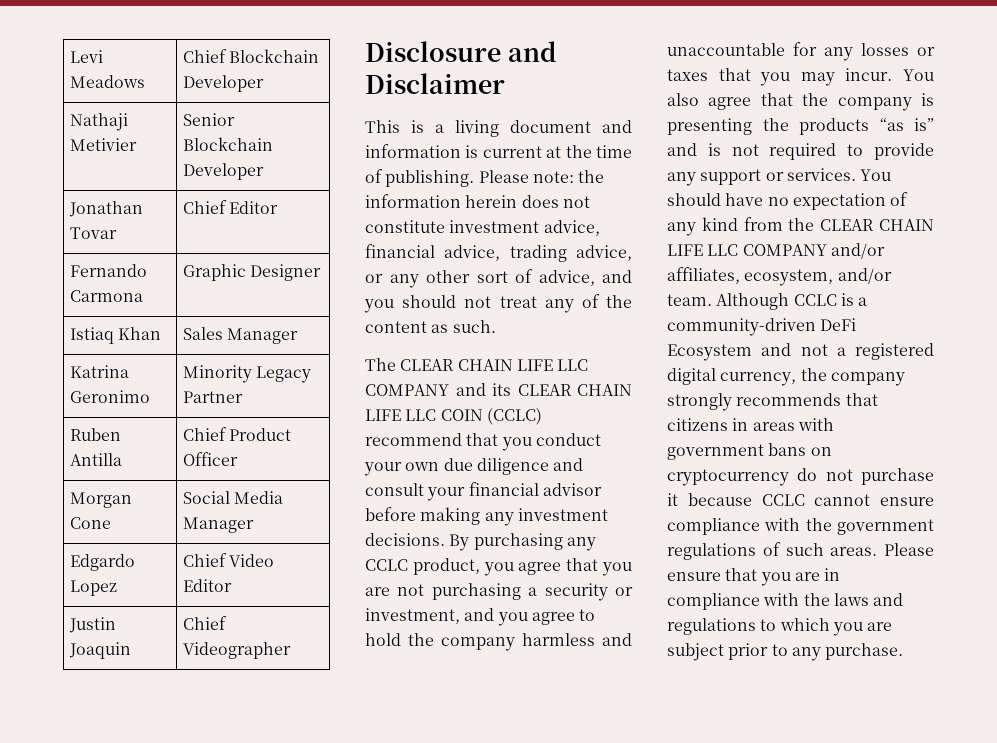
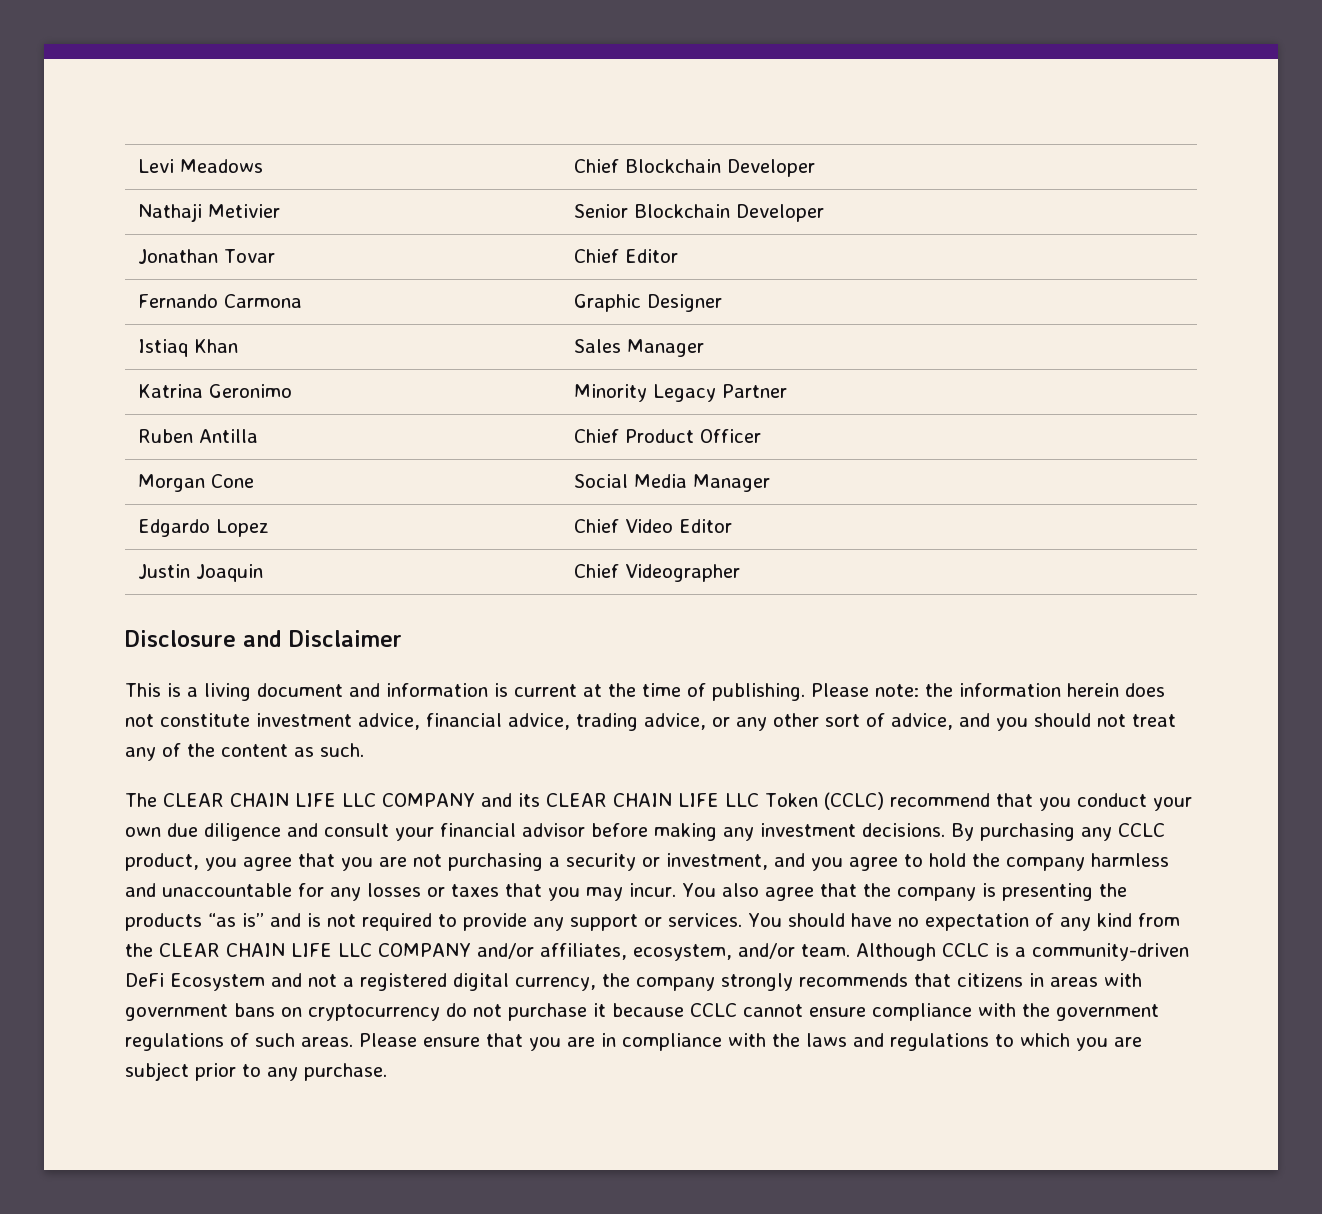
[440,409,483,421] COIN -> [764,793,818,807] Token

